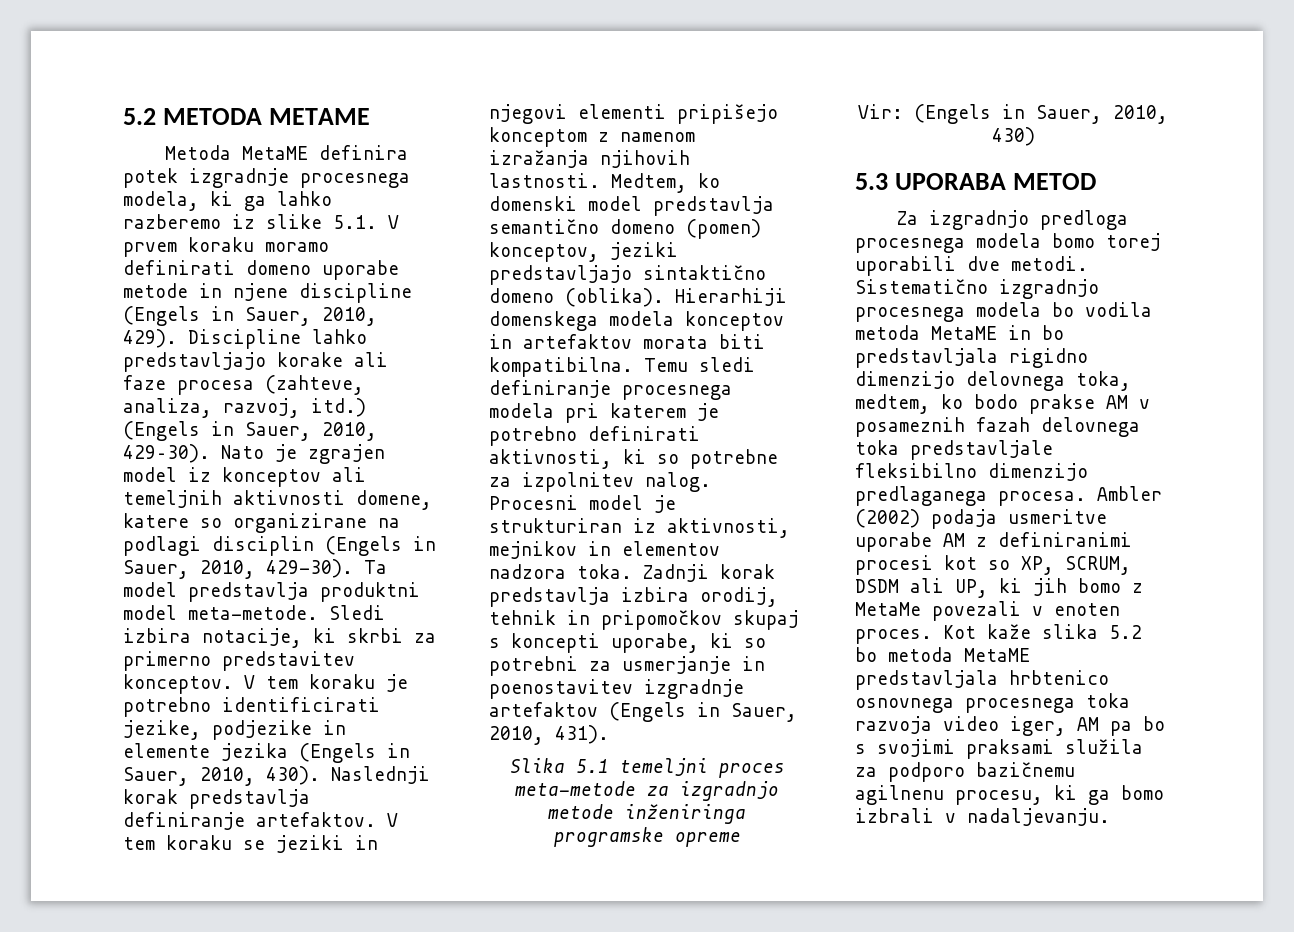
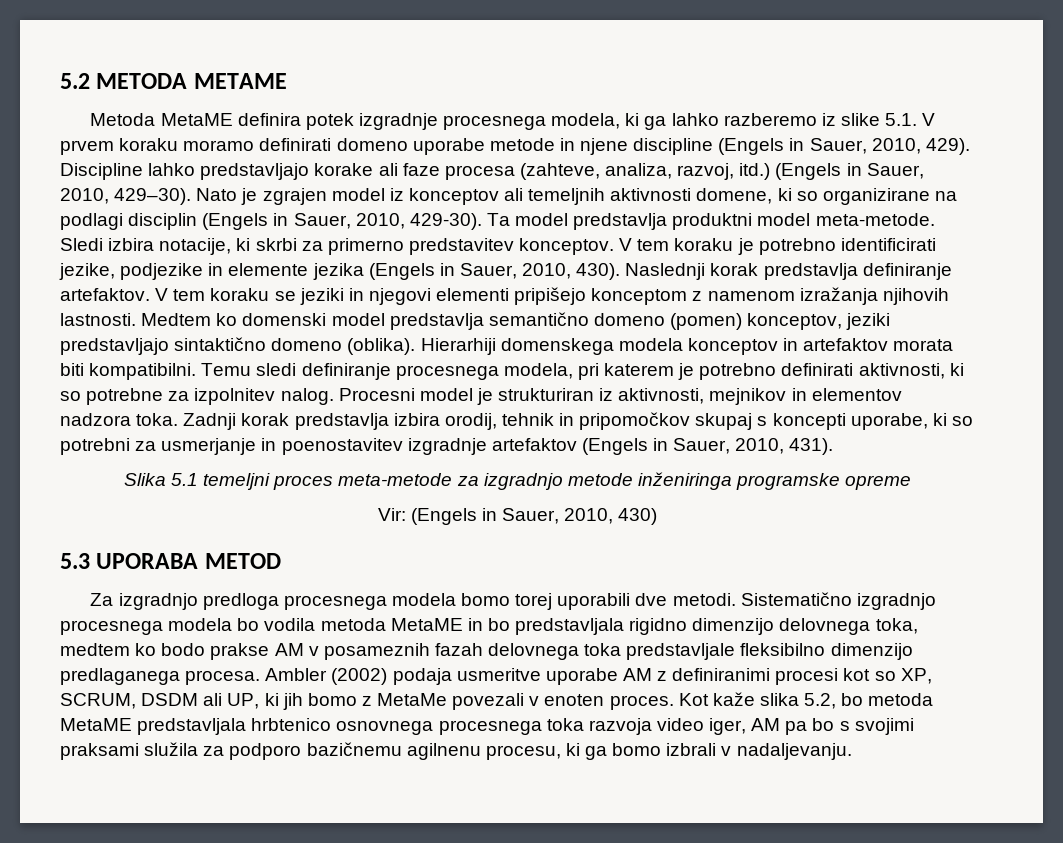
[123,513,189,528] katere -> [777,188,792,201] ki
[611,173,687,193] Medtem, -> [141,313,212,326] Medtem
[489,357,633,377] kompatibilna. -> [89,363,197,380] kompatibilni.
[489,403,554,418] modela -> [503,363,573,379] modela,
[855,394,930,414] medtem, -> [60,643,130,656] medtem
[1109,625,1142,639] 5.2 -> [804,693,837,709] 5.2,

